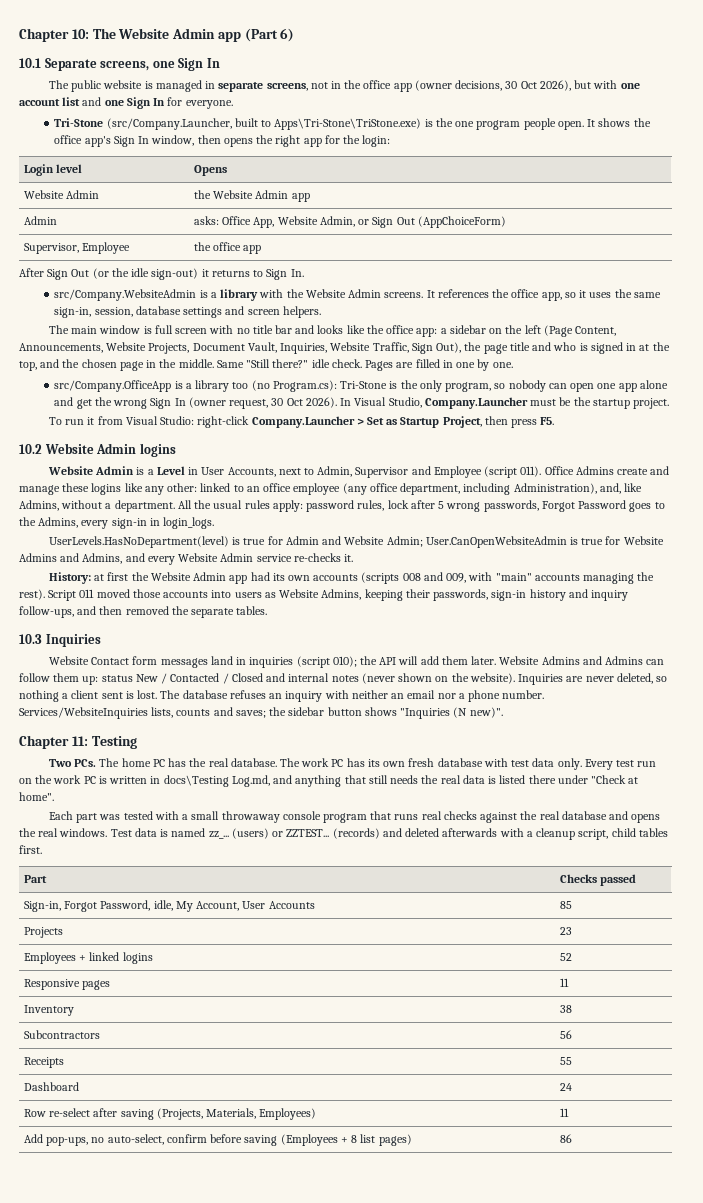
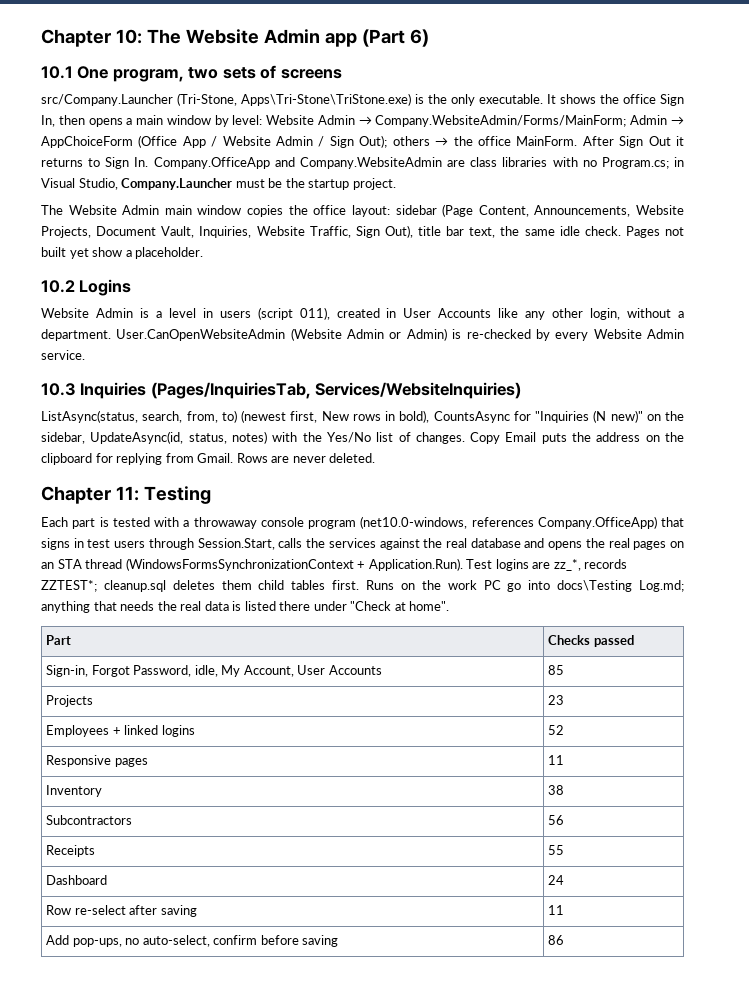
[44,58,220,71] [48,80,640,92] [19,97,233,109] [54,118,651,130] [54,135,391,147] [23,164,83,176] [193,165,227,176] [23,190,100,199] [193,190,310,202] [23,216,57,225] [193,216,506,228] [23,242,131,254] [193,242,262,254] Separate screens, one Sign In // The public website is managed in separate screens, not in the office app (owner decisions, 30 Oct 2026), but with one account list and one Sign In for everyone. // Tri-Stone (src/Company.Launcher, built to Apps\Tri-Stone\TriStone.exe) is the one program people open. It shows the office app's Sign In window, then opens the right app for the login: // Login level | Opens // Website Admin | the Website Admin app // Admin | asks: Office App, Website Admin, or Sign Out (AppChoiceForm) // Supervisor, Employee | the office app // -> [77,65,342,82] [41,93,684,106] [41,115,684,127] [41,135,578,148] One program, two sets of screens // src/Company.Launcher (Tri-Stone, Apps\Tri-Stone\TriStone.exe) is the only executable. It shows the office Sign In, then opens a main window by level: Website Admin → Company.WebsiteAdmin/Forms/MainForm; Admin → AppChoiceForm (Office App / Website Admin / Sign Out); others → the office MainForm.
[92,268,199,280] (or the idle sign-out) -> (671, 141) none
[54,289,661,301] [54,306,321,318] [48,325,541,337] // src/Company.WebsiteAdmin is a library with the Website Admin screens. It references the office app, so it uses the same sign-in, session, database settings and screen helpers. // The main window is full screen with no title bar and looks like the office app: a sidebar on the left -> [153,157,684,169] [41,178,396,190] [41,205,437,217] Company.OfficeApp and Company.WebsiteAdmin are class libraries with no Program.cs; in Visual Studio, Company.Launcher must be the startup project. // The Website Admin main window copies the office layout: sidebar
[464,342,670,354] [19,359,513,371] [54,380,668,392] [54,397,669,409] [48,416,555,428] [19,443,176,457] [47,466,670,478] [19,483,643,495] [19,500,665,512] [19,517,215,529] [48,536,664,548] [19,553,354,565] [48,572,655,584] [19,589,629,601] [19,606,268,618] [19,634,101,647] [48,656,665,668] [19,673,668,685] [19,690,545,702] [19,707,503,719] [19,735,137,749] [48,758,657,770] [19,775,293,787] the page title and who is signed in at the top, and the chosen page in the middle. Same "Still there?" idle check. Pages are filled in one by one. // src/Company.OfficeApp is a library too (no Program.cs): Tri-Stone is the only program, so nobody can open one app alone and get the wrong Sign In (owner request, 30 Oct 2026). In Visual Studio, Company.Launcher must be the startup project. // To run it from Visual Studio: right-click Company.Launcher > Set as Startup Project, then press F5. // 10.2 Website Admin logins // Website Admin is a Level in User Accounts, next to Admin, Supervisor and Employee (script 011). Office Admins create and manage these logins like any other: linked to an office employee (any office department, including Administration), and, like Admins, without a department. All the usual rules apply: password rules, lock after 5 wrong passwords, Forgot Password goes to the Admins, every sign-in in login_logs. // UserLevels.HasNoDepartment(level) is true for Admin and Website Admin; User.CanOpenWebsiteAdmin is true for Website Admins and Admins, and every Website Admin service re-checks it. // History: at first the Website Admin app had its own accounts (scripts 008 and 009, with "main" accounts managing the rest). Script 011 moved those accounts into users as Website Admins, keeping their passwords, sign-in history and inquiry follow-ups, and then removed the separate tables. // 10.3 Inquiries // Website Contact form messages land in inquiries (script 010); the API will add them later. Website Admins and Admins can follow them up: status New / Contacted / Closed and internal notes (never shown on the website). Inquiries are never deleted, so nothing a client sent is lost. The database refuses an inquiry with neither an email nor a phone number. Services/WebsiteInquiries lists, counts and saves; the sidebar button shows "Inquiries (N new)". // Chapter 11: Testing // Two PCs. The home PC has the real database. The work PC has its own fresh database with test data only. Every test run on the work PC is written in docs\Testing Log.md, and -> [418,226,684,238] [41,247,204,259] [41,279,132,296] [41,307,685,320] [41,328,685,341] [41,350,85,360] [41,382,522,399] [41,410,684,423] [41,431,684,444] [41,453,376,465] [41,486,211,504] [41,516,684,529] [41,538,684,550] [41,558,628,571] [41,580,685,592] title bar text, the same idle check. Pages not built yet show a placeholder. // 10.2 Logins // Website Admin is a level in users (script 011), created in User Accounts like any other login, without a department. User.CanOpenWebsiteAdmin (Website Admin or Admin) is re-checked by every Website Admin service. // 10.3 Inquiries (Pages/InquiriesTab, Services/WebsiteInquiries) // ListAsync(status, search, from, to) (newest first, New rows in bold), CountsAsync for "Inquiries (N new)" on the sidebar, UpdateAsync(id, status, notes) with the Yes/No list of changes. Copy Email puts the address on the clipboard for replying from Gmail. Rows are never deleted. // Chapter 11: Testing // Each part is tested with a throwaway console program (net10.0-windows, references Company.OfficeApp) that signs in test users through Session.Start, calls the services against the real database and opens the real pages on an STA thread (WindowsFormsSynchronizationContext + Application.Run). Test logins are zz_*, records ZZTEST*; cleanup.sql deletes them child tables first. Runs on the work PC go into docs\Testing Log.md;
[368,775,388,784] still -> (117, 606) none
[48,811,661,823] [19,828,668,840] [19,845,42,854] // Each part was tested with a small throwaway console program that runs real checks against the real database and opens the real windows. Test data is named zz_... (users) or ZZTEST... (records) and deleted afterwards with a cleanup script, child tables first. -> (450, 606) none
[156,1108,317,1120] (Projects, Materials, Employees) -> (197, 911) none
[280,1134,412,1146] (Employees + 8 list pages) -> (339, 941) none

